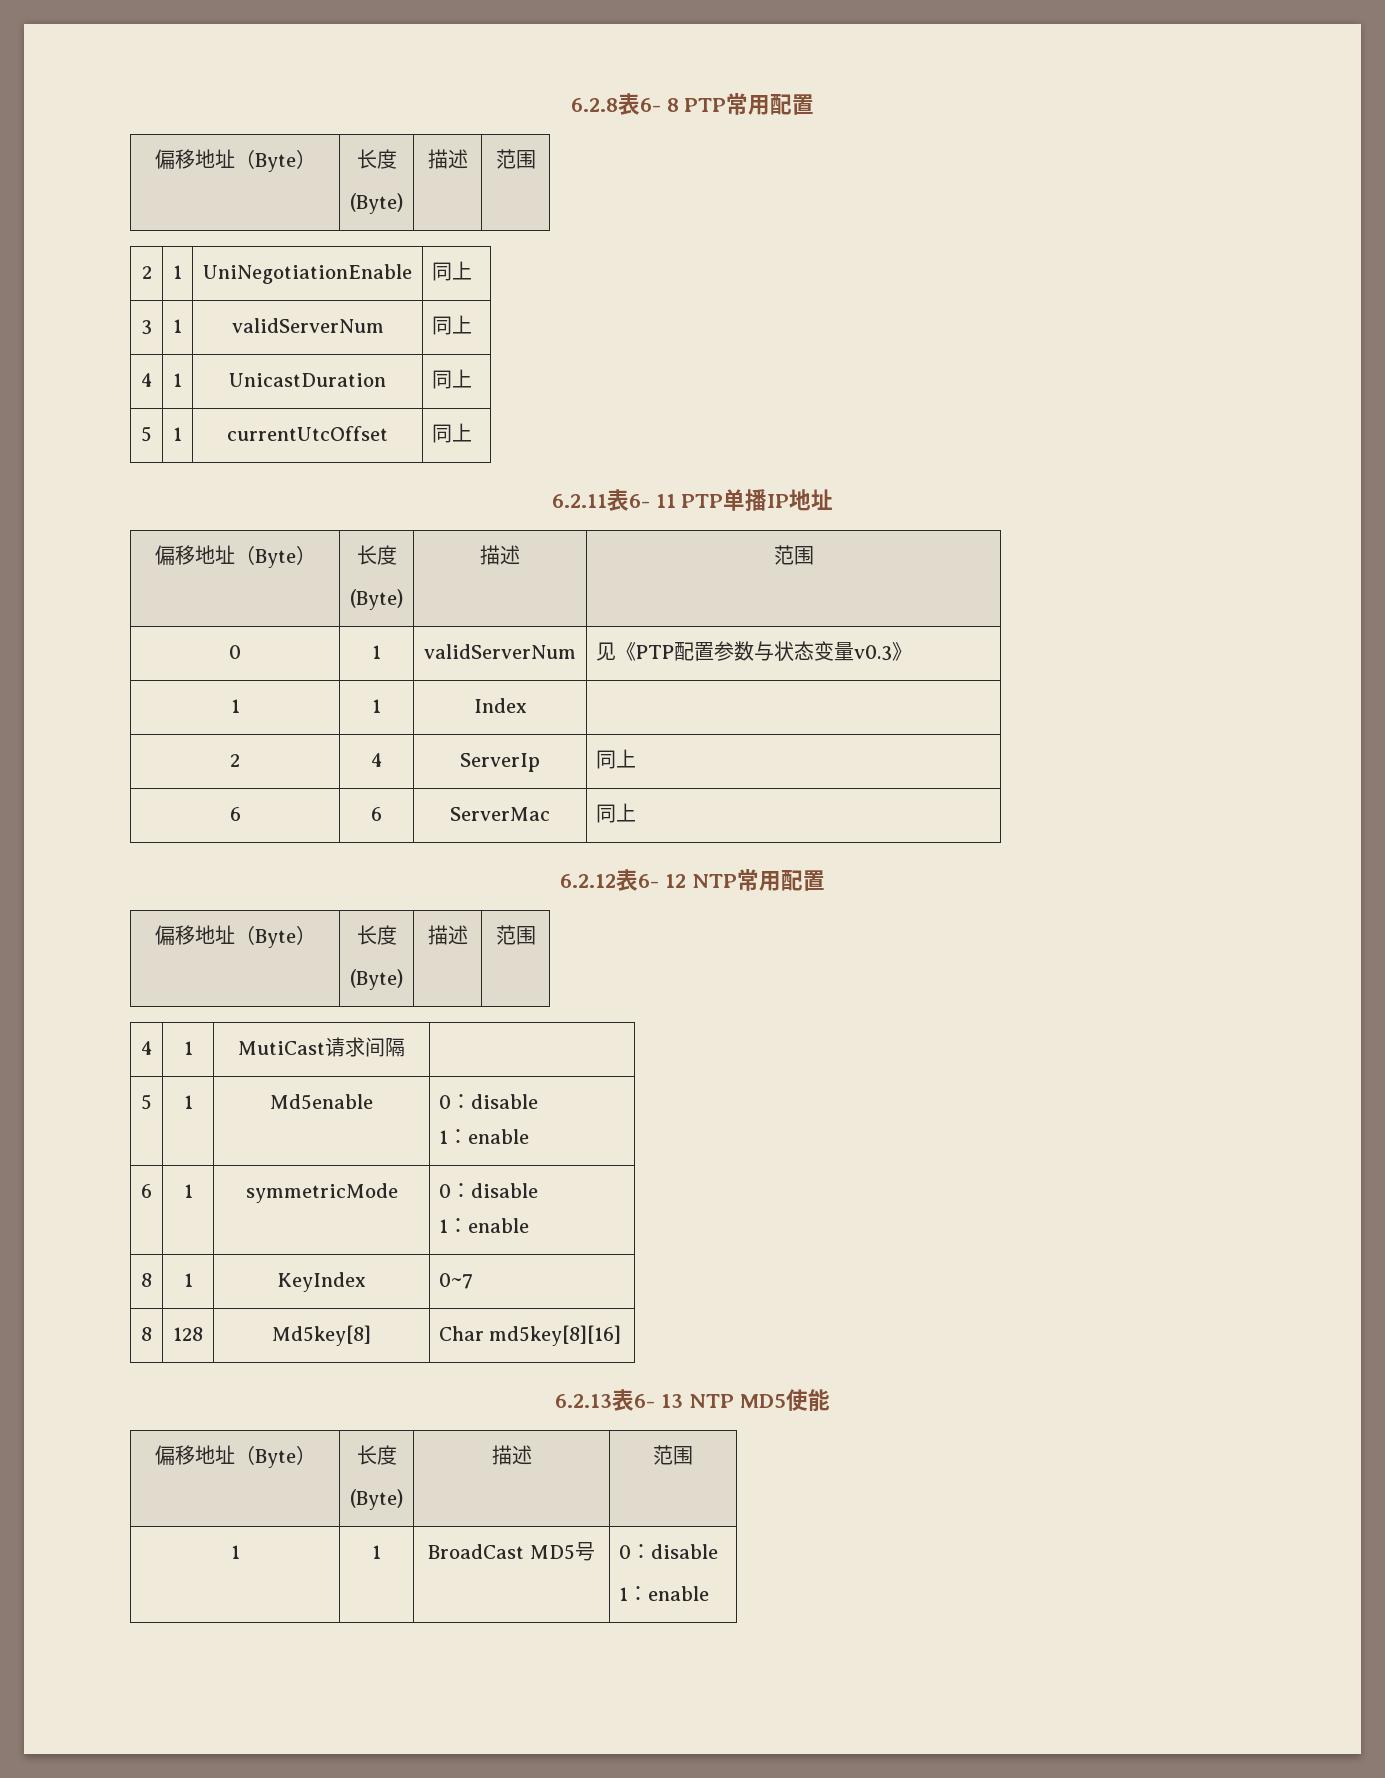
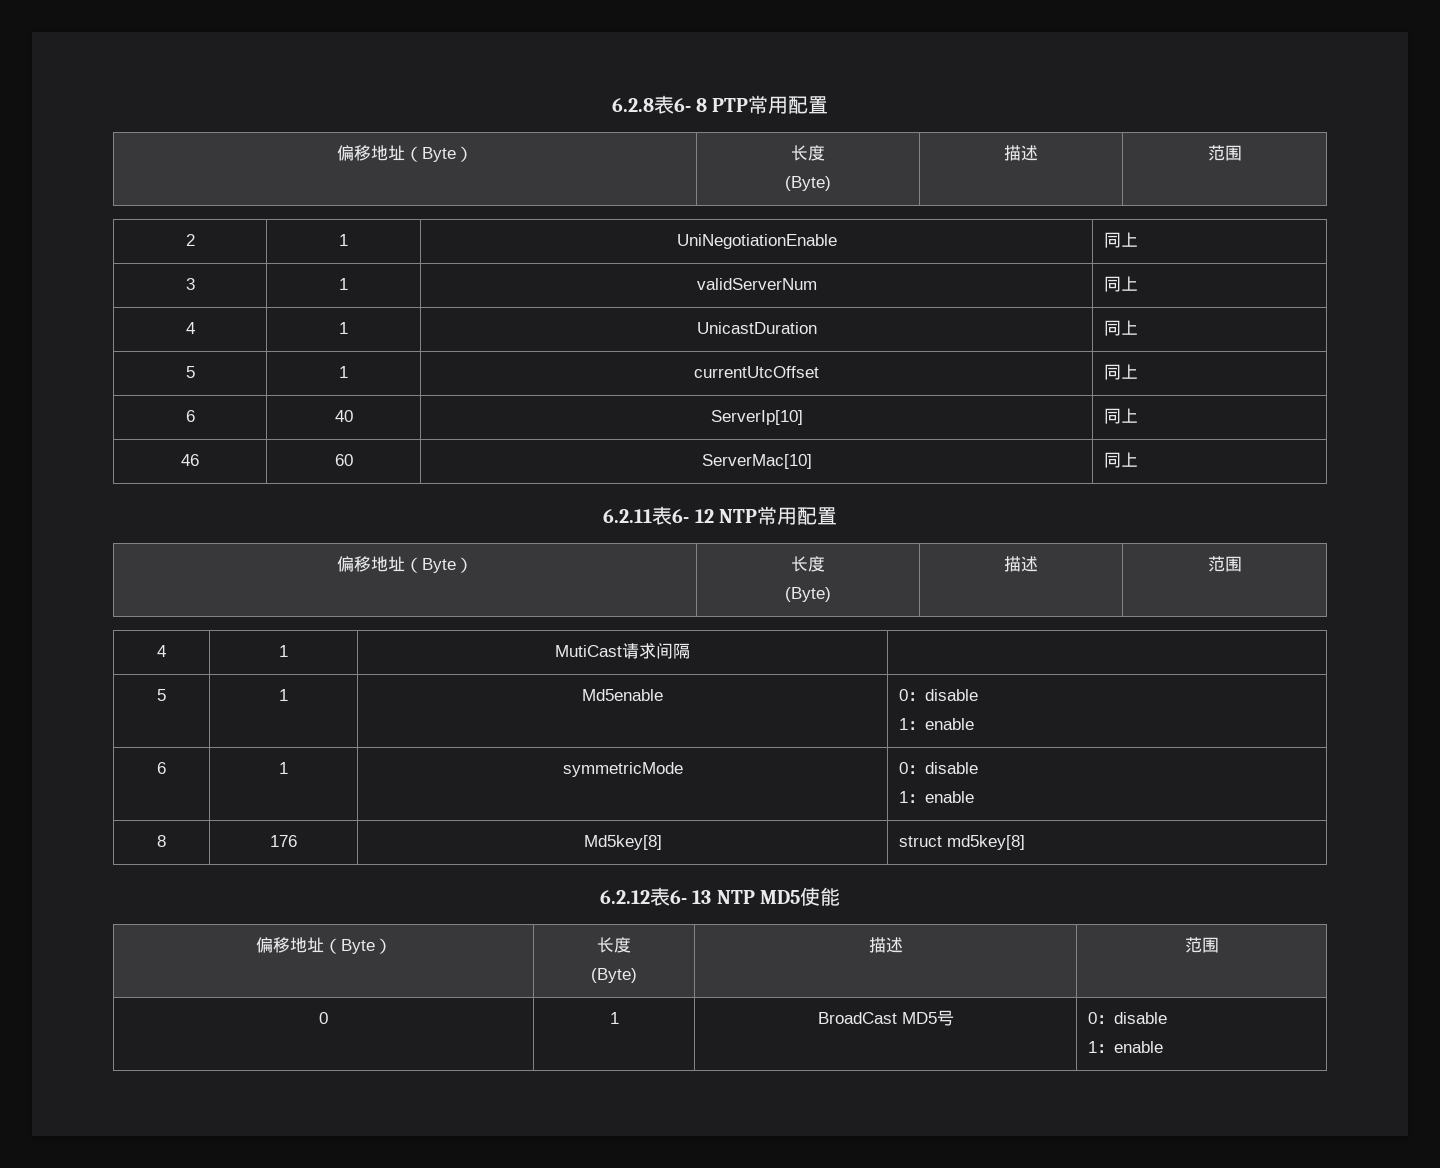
[551,489,834,511] [154,545,316,568] [356,545,397,565] [350,589,403,610] [480,545,520,565] [773,545,814,565] [229,645,241,659] [372,645,381,659] [424,644,576,659] [595,641,912,661] [230,699,240,713] [372,699,381,713] [473,698,527,713] [230,754,240,767] [370,753,383,767] [460,753,540,772] [595,749,636,769] [229,807,241,821] [371,807,382,821] [450,807,550,821] [595,803,636,823] [560,874,617,888] // 6.2.11表6- 11 PTP单播IP地址 // 偏移地址（Byte） | 长度 // (Byte) | 描述 | 范围 // 0 | 1 | validServerNum | 见《PTP配置参数与状态变量v0.3》 // 1 | 1 | Index | // 2 | 4 | ServerIp | 同上 // 6 | 6 | ServerMac | 同上 // 6.2.12 -> [185,410,195,422] [334,410,353,422] [710,410,803,425] [1103,408,1138,424] [181,454,199,466] [334,454,353,466] [701,454,812,469] [1103,452,1138,468] [603,509,653,523] // 6 | 40 | ServerIp[10] | 同上 // 46 | 60 | ServerMac[10] | 同上 // 6.2.11
[183,1273,193,1287] [277,1272,366,1292] [438,1273,473,1289] [141,1327,152,1341] [173,1327,203,1341] [272,1325,371,1346] [438,1325,622,1346] [555,1394,613,1408] 1 | KeyIndex | 0~7 // 8 | 128 | Md5key[8] | Char md5key[8][16] // 6.2.13 -> [270,835,297,847] [583,835,662,850] [898,835,1025,850] [600,890,651,904] 176 | Md5key[8] | struct md5key[8] // 6.2.12
[230,1545,240,1559] 1 -> [319,1012,328,1024] 0

